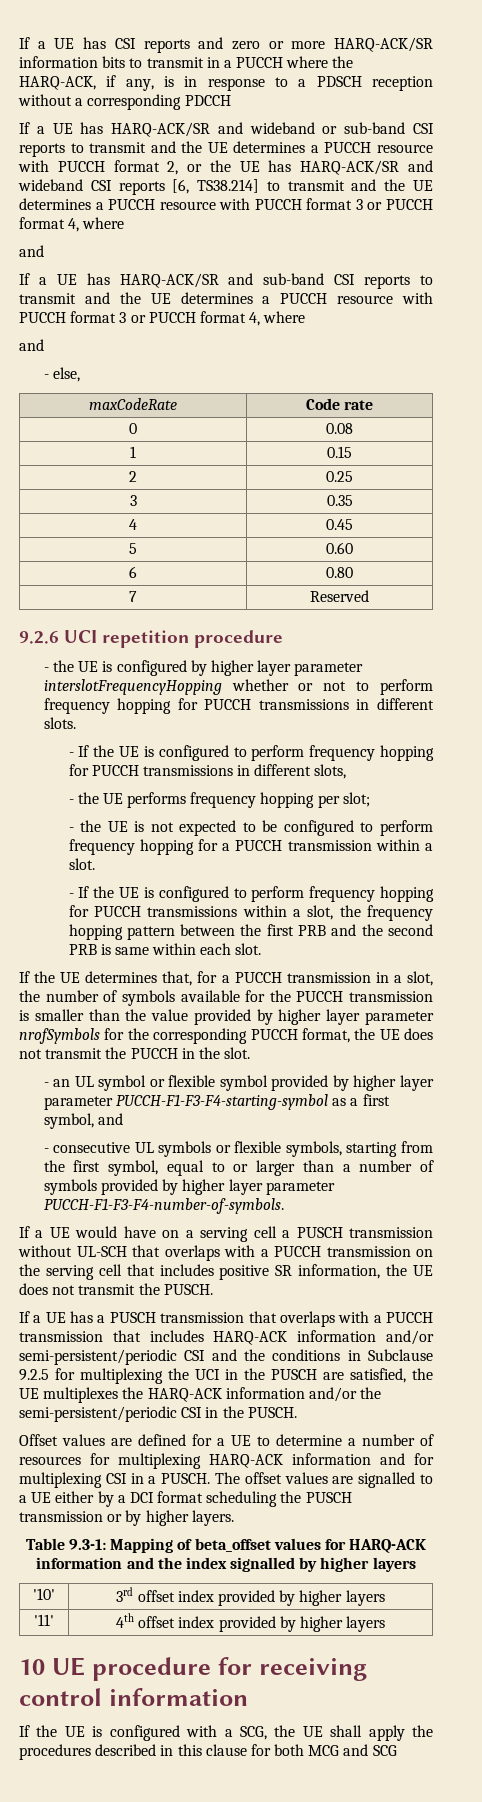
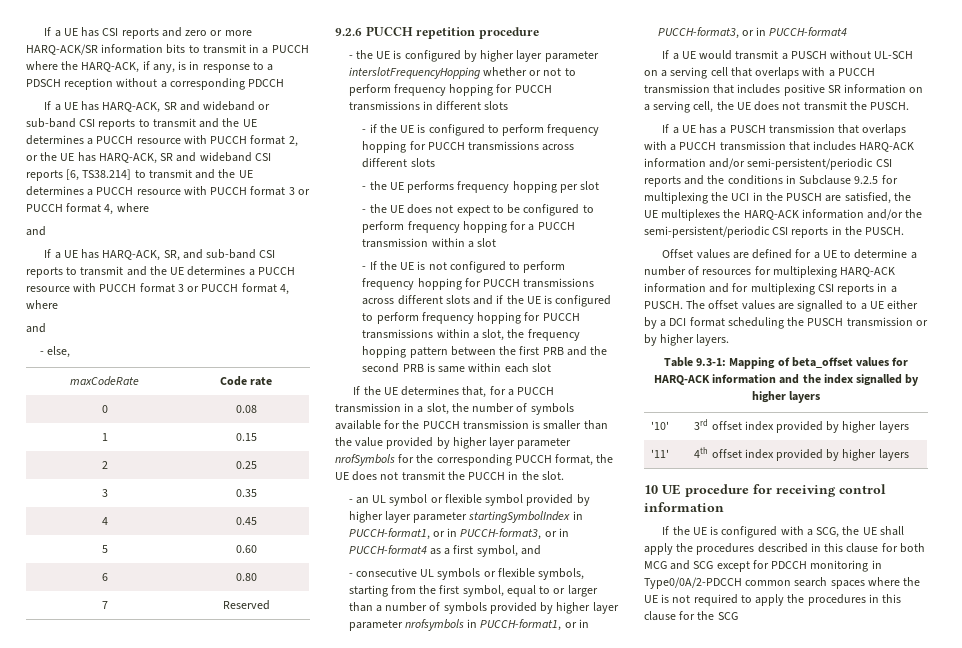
[111,122,211,137] HARQ-ACK/SR -> [102,102,177,113] HARQ-ACK, SR
[300,160,400,175] HARQ-ACK/SR -> [98,153,174,164] HARQ-ACK, SR
[119,273,219,288] HARQ-ACK/SR -> [102,250,180,261] HARQ-ACK, SR,
[64,630,98,643] UCI -> [365,26,413,36] PUCCH
[43,717,76,729] [68,745,90,757] slots. // - If -> [484,101,509,110] [362,124,377,133] slots // - if
[237,764,347,779] in different slots, -> [542,144,575,151] [362,158,435,168] across different slots
[342,792,370,807] [68,820,237,836] slot; // - the UE is not expected -> [580,181,600,190] [362,204,490,216] slot // - the UE does not expect
[68,858,95,870] [68,886,154,898] slot. // - If the UE is -> [477,238,497,247] [362,261,566,273] [362,278,595,290] [362,295,553,305] slot // - If the UE is not configured to perform frequency hopping for PUCCH transmissions across different slots and if the UE is
[235,943,262,955] slot. -> [531,363,551,372] slot
[115,1094,328,1110] PUCCH-F1-F3-F4-starting-symbol -> [468,511,583,523] [348,528,569,540] [348,545,427,554] startingSymbolIndex in PUCCH-format1, or in PUCCH-format3, or in PUCCH-format4
[43,1198,284,1214] [19,1226,433,1242] [18,1245,433,1261] [19,1264,381,1280] PUCCH-F1-F3-F4-number-of-symbols. // If a UE would have on a serving cell a PUSCH transmission without UL-SCH that overlaps with a PUCCH transmission on the serving cell that includes positive SR information, -> [404,619,589,631] [657,27,848,39] [662,50,914,60] [644,67,875,79] [644,84,924,96] [644,101,714,113] nrofsymbols in PUCCH-format1, or in PUCCH-format3, or in PUCCH-format4 // If a UE would transmit a PUSCH without UL-SCH on a serving cell that overlaps with a PUCCH transmission that includes positive SR information on a serving cell,
(206, 1355) none -> [644,176,681,187] reports
(203, 1412) none -> [791,227,829,238] reports
(127, 1478) none -> [837,284,875,295] reports
(397, 1750) none -> [716,560,882,572] [644,577,921,589] [644,594,902,606] [644,611,738,621] except for PDCCH monitoring in Type0/0A/2-PDCCH common search spaces where the UE is not required to apply the procedures in this clause for the SCG

